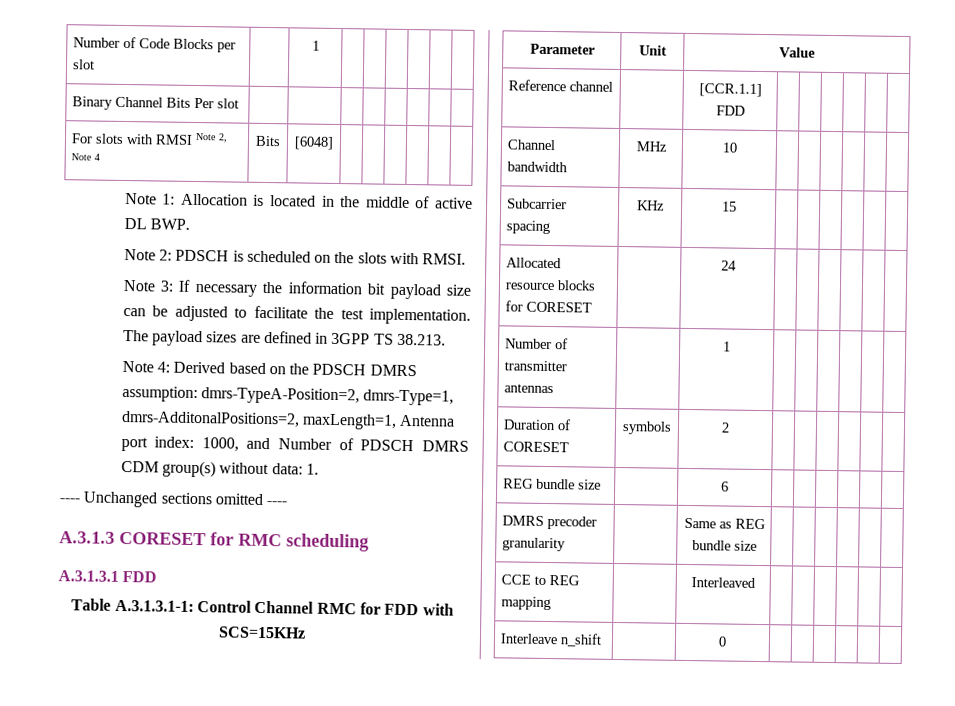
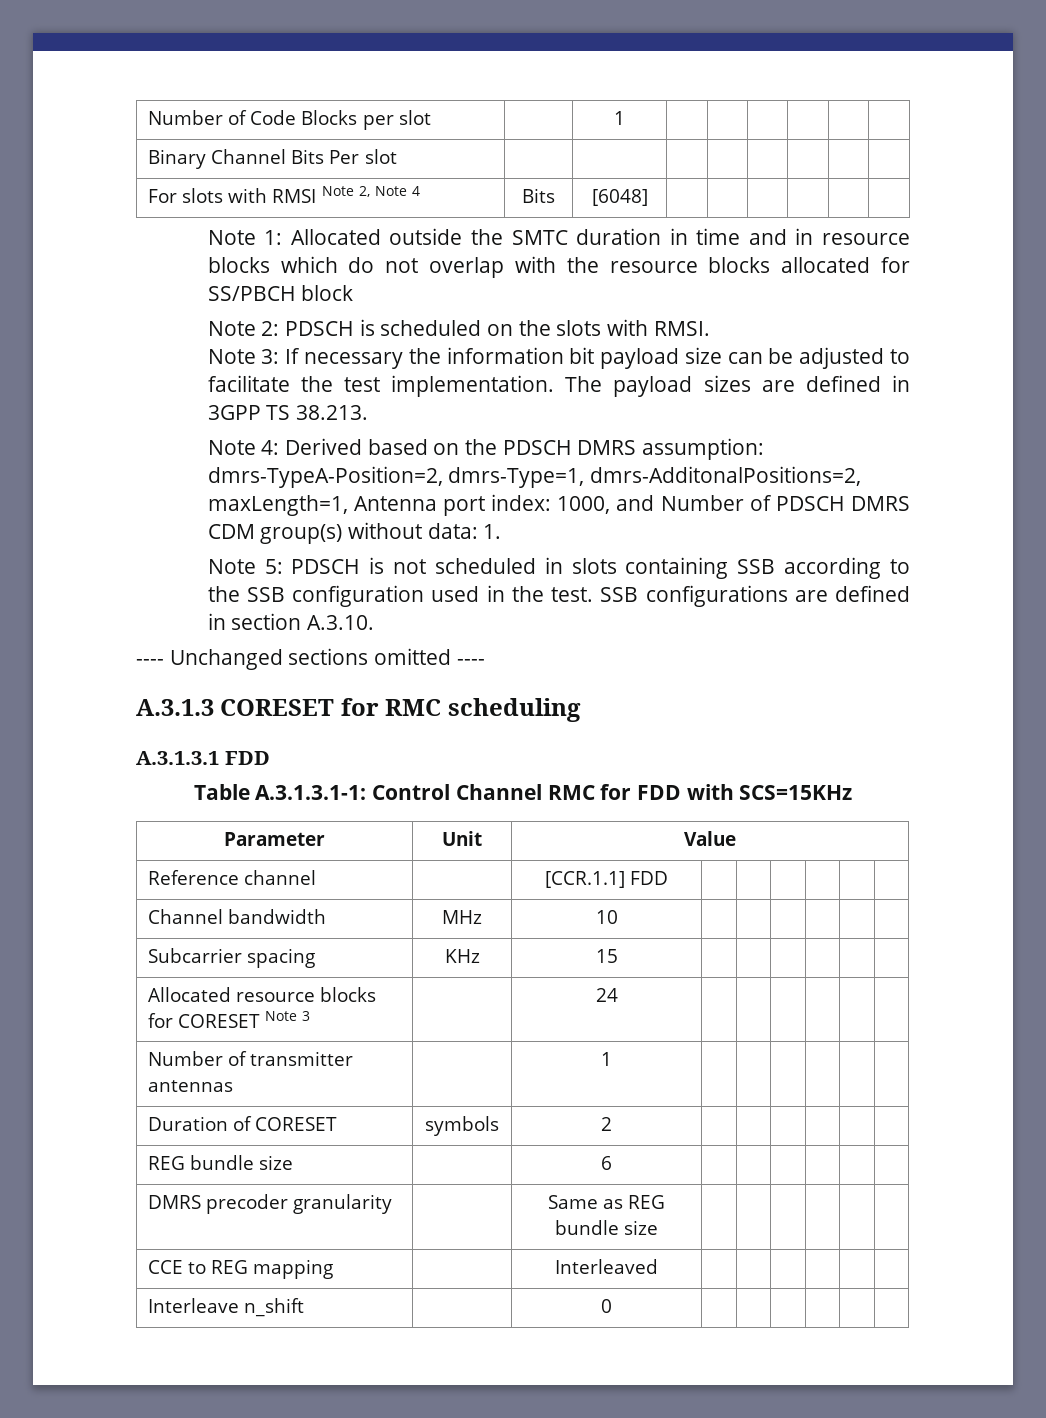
[180,193,473,209] [123,217,190,230] Allocation is located in the middle of active DL BWP. -> [290,228,910,245] [207,256,911,278] [207,285,354,301] Allocated outside the SMTC duration in time and in resource blocks which do not overlap with the resource blocks allocated for SS/PBCH block
(319, 469) none -> [207,557,910,579] [207,585,911,607] [207,613,375,630] // Note 5: PDSCH is not scheduled in slots containing SSB according to the SSB configuration used in the test. SSB configurations are defined in section A.3.10.
(592, 307) none -> [265,1011,311,1021] Note 3

